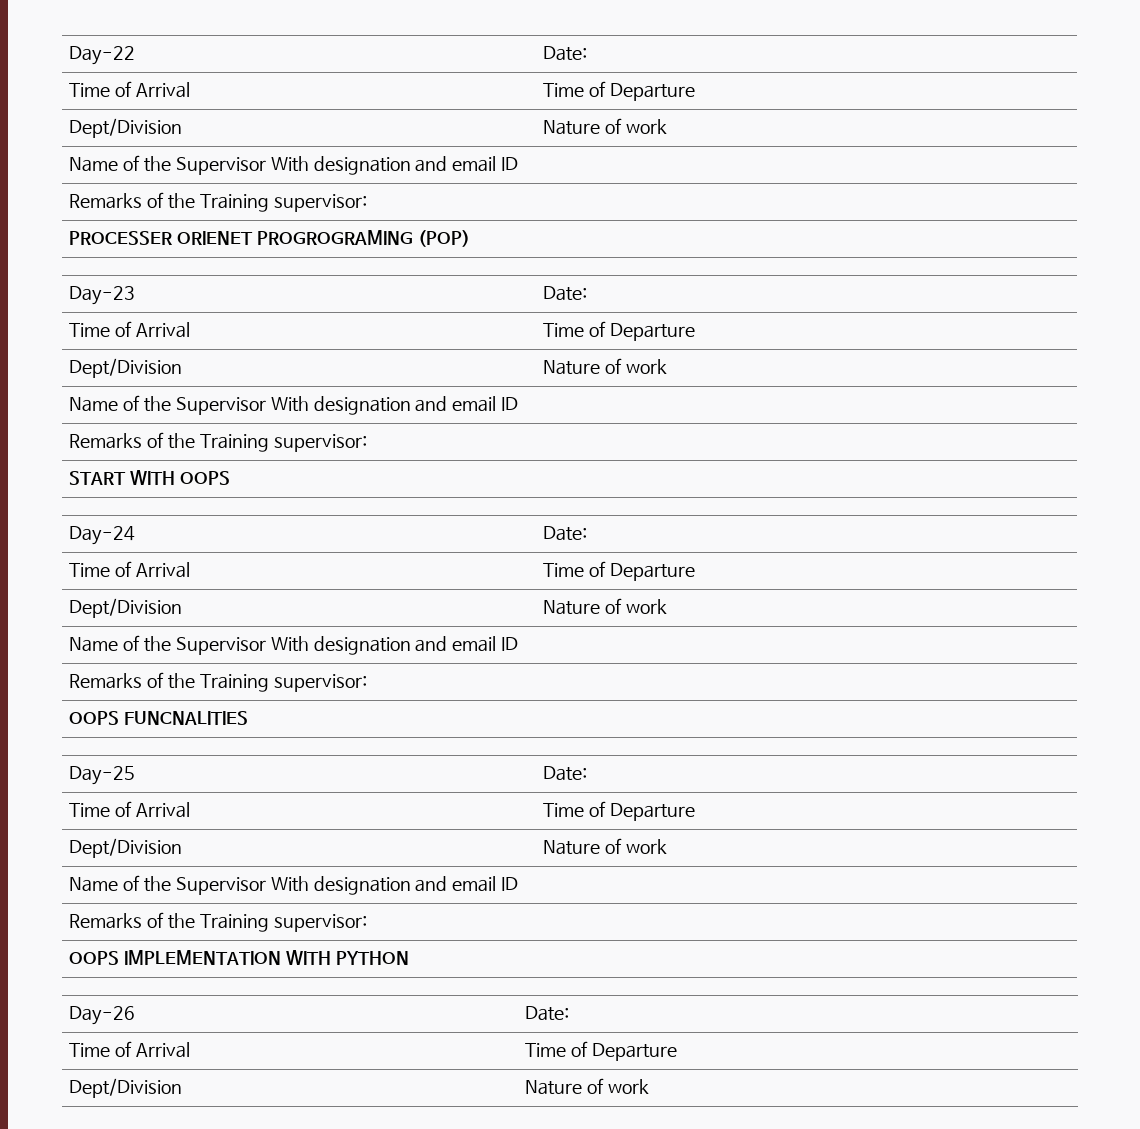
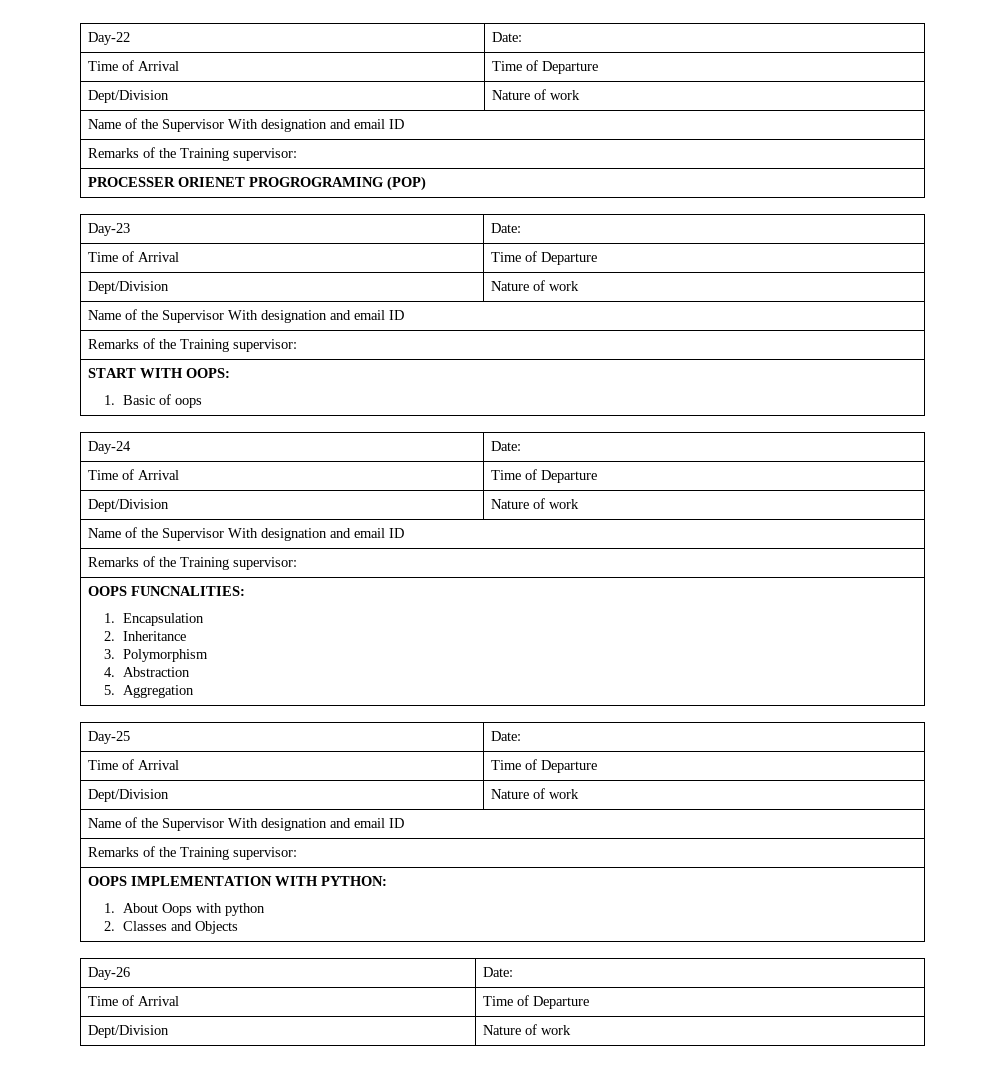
[179,471,230,485] OOPS -> [186,368,231,378] [104,394,202,408] OOPS: // 1. Basic of oops
[124,711,249,725] FUNCNALITIES -> [131,586,246,596] [104,613,204,626] [104,631,186,641] [104,649,208,662] [104,667,190,677] [104,685,194,698] FUNCNALITIES: // 1. Encapsulation // 2. Inheritance // 3. Polymorphism // 4. Abstraction // 5. Aggregation
[335,951,409,965] PYTHON -> [321,876,388,886] [104,903,265,916] [104,921,238,934] PYTHON: // 1. About Oops with python // 2. Classes and Objects

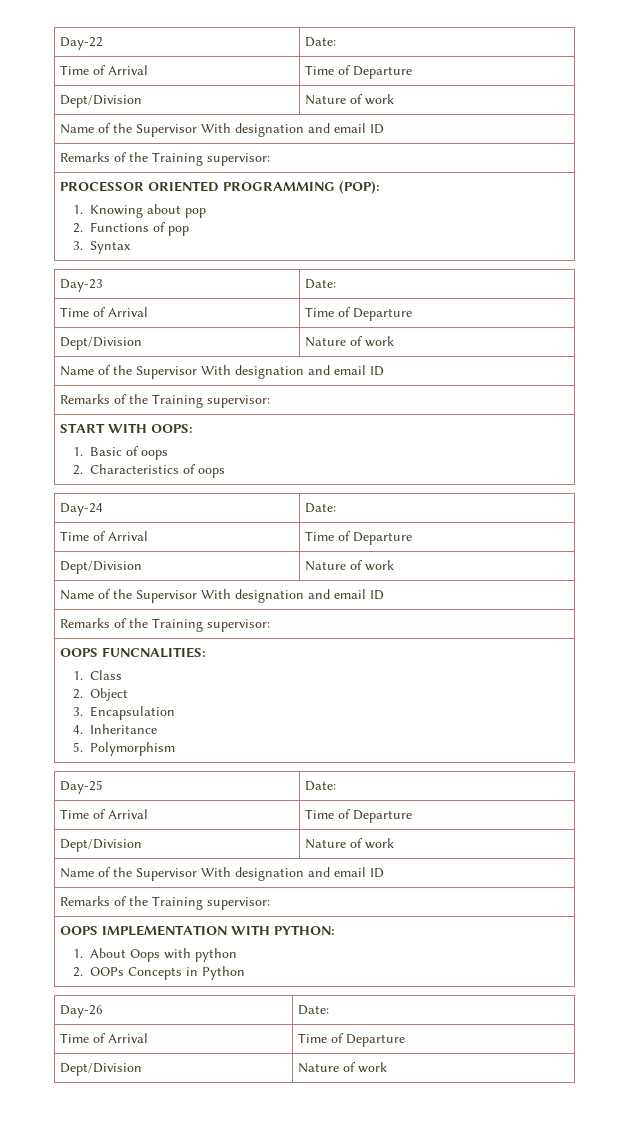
[88,176,427,191] PROCESSER ORIENET PROGROGRAMING (POP) -> [60,181,381,194] [73,204,207,218] [73,222,190,236] [73,241,132,254] PROCESSOR ORIENTED PROGRAMMING (POP): // 1. Knowing about pop // 2. Functions of pop // 3. Syntax
(202, 403) none -> [73,464,226,478] // 2. Characteristics of oops
(116, 618) none -> [90,670,123,680] [73,688,129,701] [73,707,84,716] Class // 2. Object // 3.
[104,631,116,641] 2. -> [73,725,84,734] 4.
[104,649,116,659] 3. -> [73,742,84,752] 5.
[104,667,190,677] [104,685,194,698] // 4. Abstraction // 5. Aggregation -> (176, 749) none
[122,921,238,934] Classes and Objects -> [90,966,246,980] OOPs Concepts in Python

